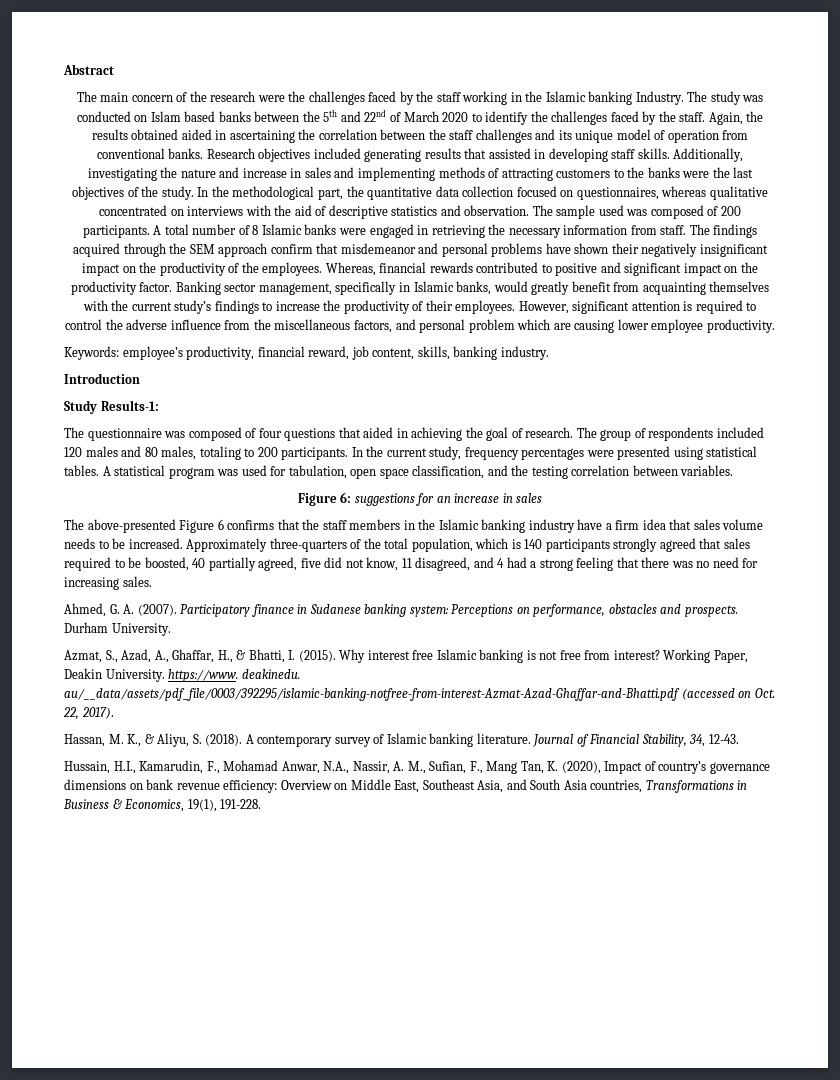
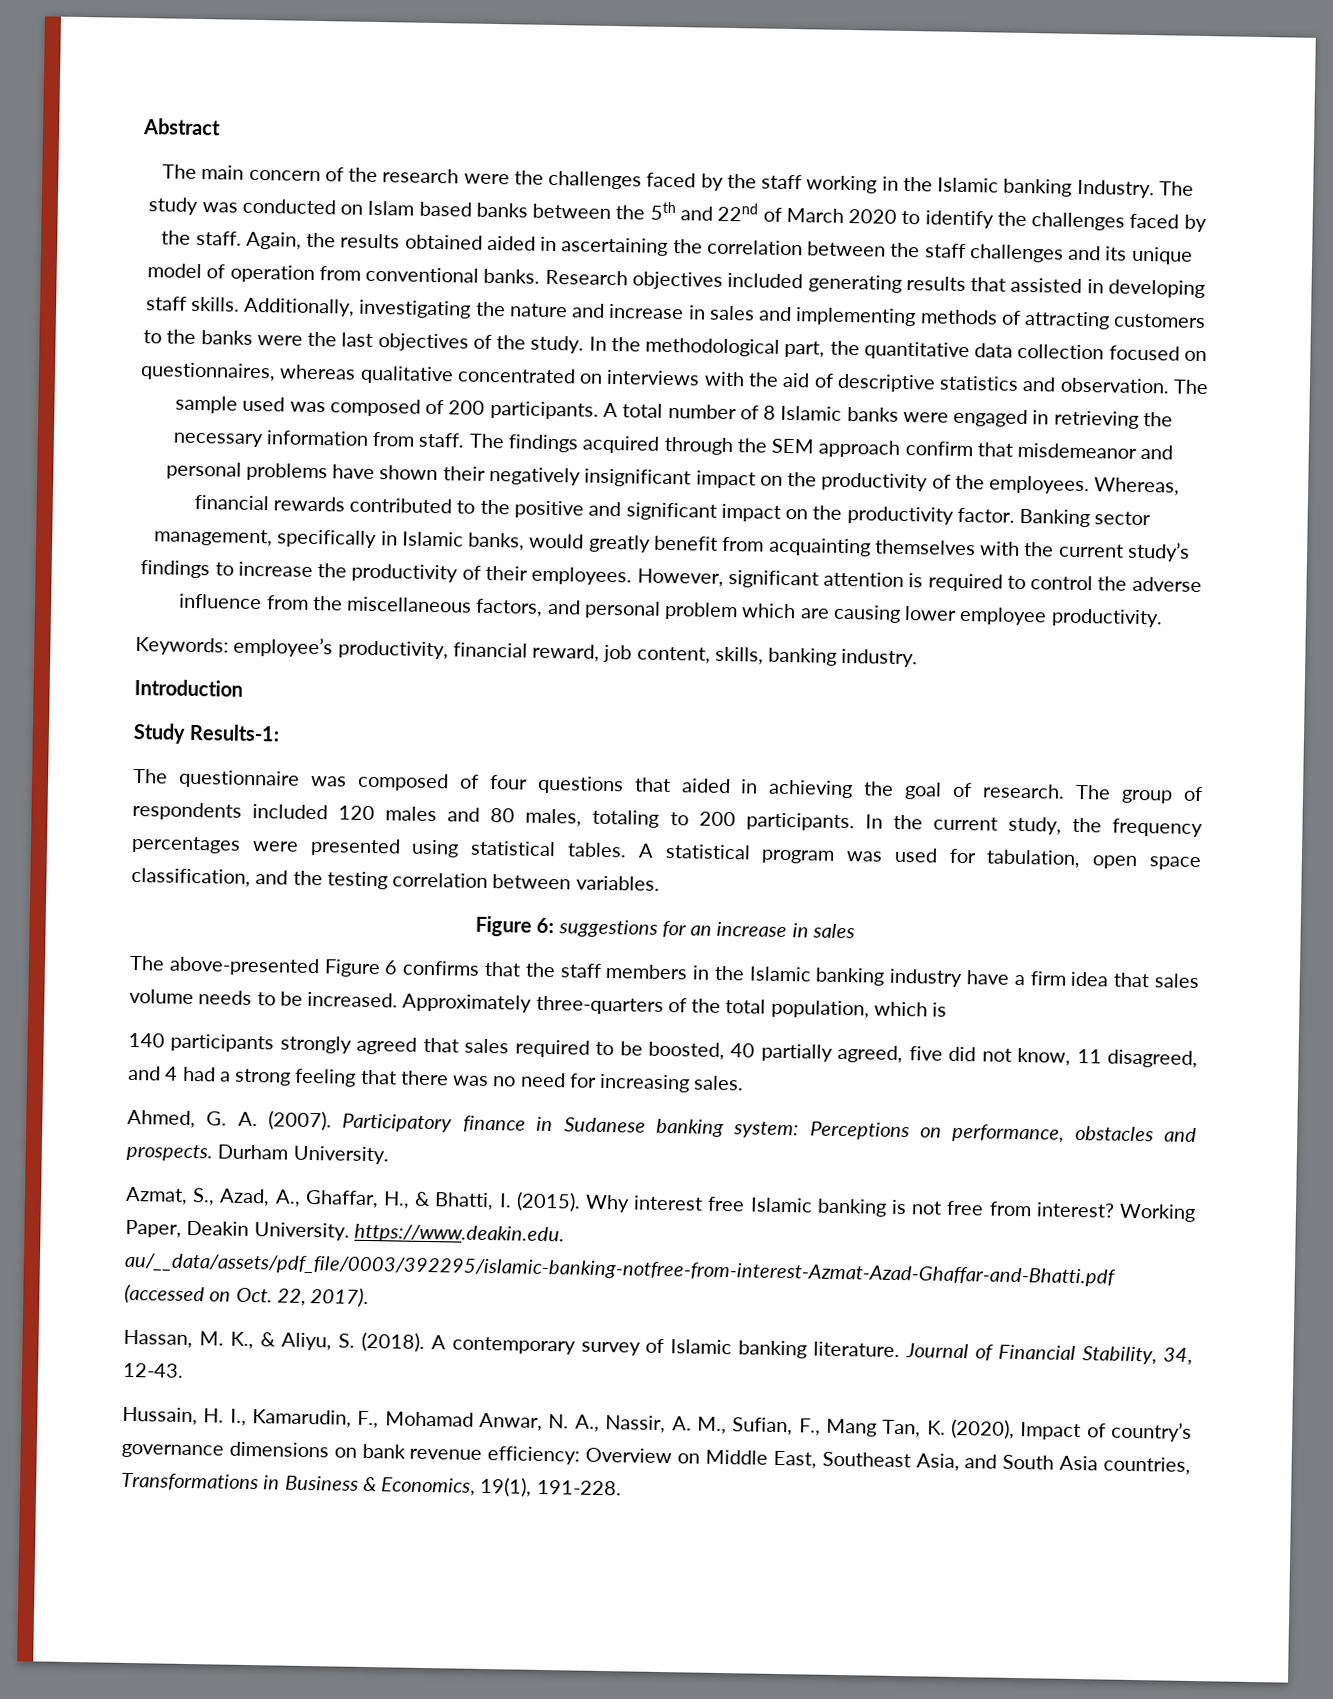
(552, 268) none -> [479,499,510,515] the
(462, 453) none -> [1071,817,1102,833] the
(521, 544) none -> (948, 1009) //
[168,669,300,682] https://www. deakinedu. -> [353,1223,565,1245] https://www.deakin.edu.
[113,761,136,774] H.I., -> [203,1408,247,1426] H. I.,
[323,761,350,774] N.A., -> [548,1414,600,1432] N. A.,

